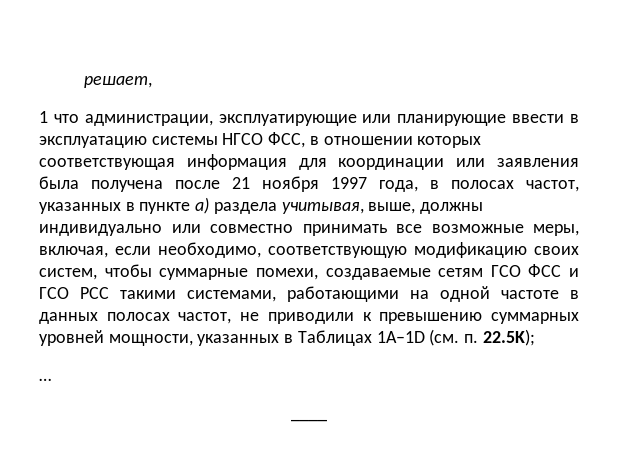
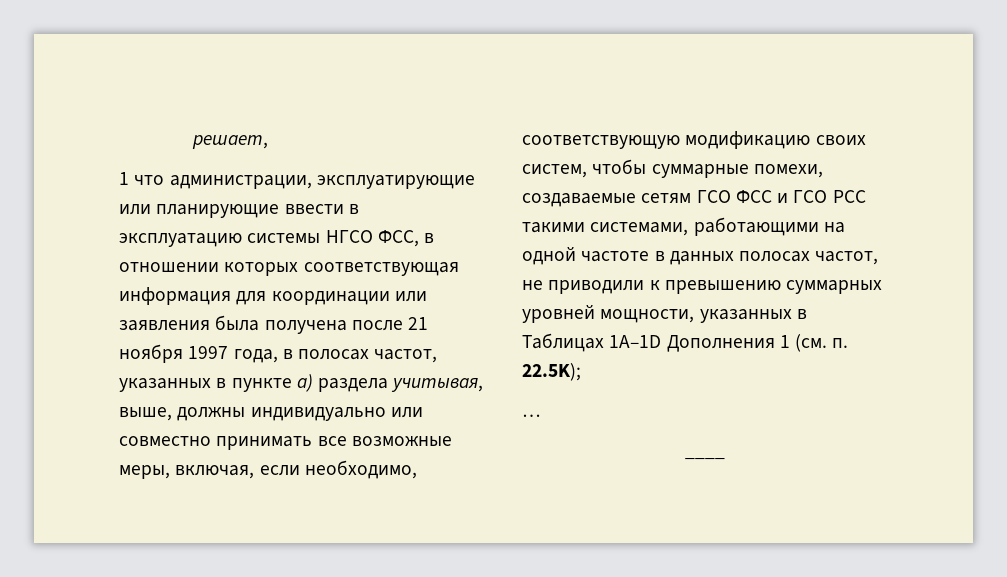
(425, 337) none -> [666,335,790,352] Дополнения 1

